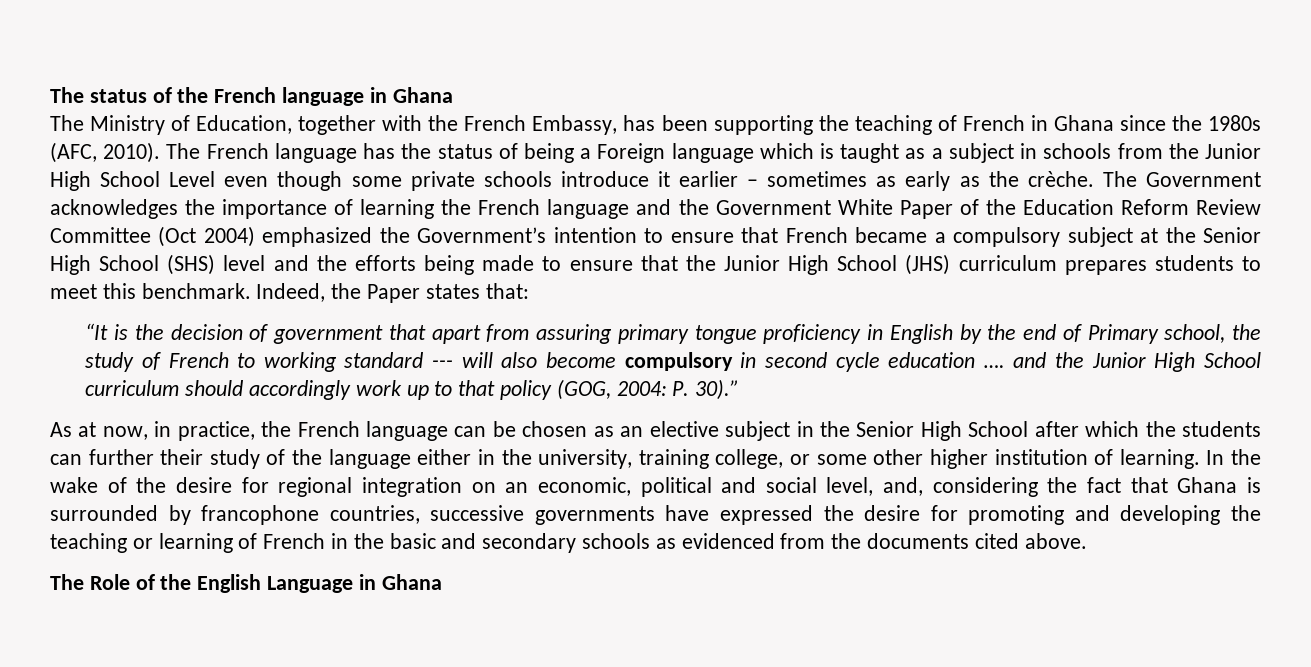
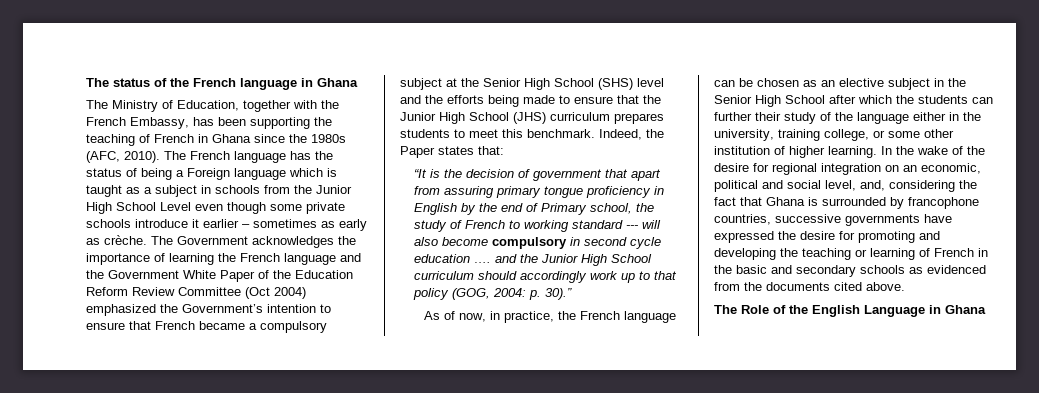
[988,171,1019,187] the -> (100, 241) none
[672,381,690,396] P. -> [529,290,542,300] p.
[78,422,97,437] at -> [444,311,456,320] of
[929,449,988,469] higher -> (954, 133) none
(1114, 457) none -> [789,146,825,158] higher

